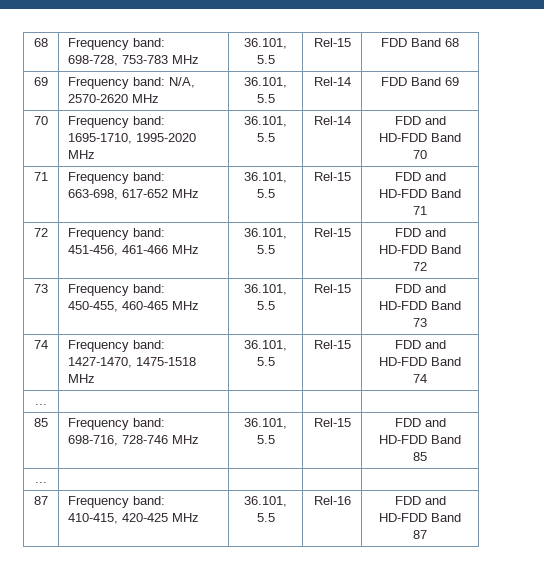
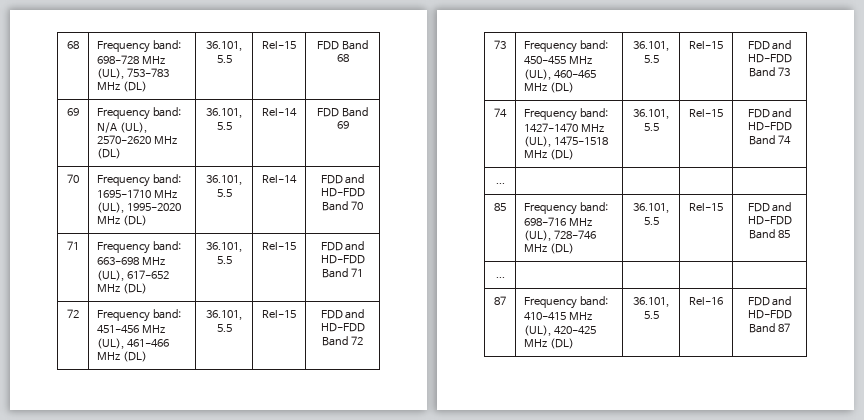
[68,55,119,66] 698-728, -> [97,55,166,64] [97,68,125,79] 698-728 MHz (UL),
(200, 59) none -> [123,81,148,92] (DL)
[169,77,196,88] N/A, -> [97,122,148,133] N/A (UL),
(160, 98) none -> [97,148,122,159] (DL)
[68,133,133,144] 1695-1710, -> [97,189,178,198] [97,202,125,213] 1695-1710 MHz (UL),
(96, 154) none -> [123,215,148,226] (DL)
[68,189,119,200] 663-698, -> [97,257,166,265] [97,270,125,281] 663-698 MHz (UL),
(200, 193) none -> [123,283,148,294] (DL)
[68,245,119,256] 451-456, -> [97,325,166,333] [97,338,125,349] 451-456 MHz (UL),
(200, 249) none -> [123,351,148,362] (DL)
[68,301,119,312] 450-455, -> [524,56,593,64] [524,69,552,80] 450-455 MHz (UL),
(200, 305) none -> [550,82,575,93] (DL)
[68,357,133,368] 1427-1470, -> [524,123,605,132] [524,136,552,147] 1427-1470 MHz (UL),
(96, 378) none -> [550,149,575,160] (DL)
[68,435,119,446] 698-716, -> [524,217,593,226] [524,230,552,241] 698-716 MHz (UL),
(200, 439) none -> [550,243,575,254] (DL)
[68,513,119,524] 410-415, -> [524,312,593,320] [524,325,552,336] 410-415 MHz (UL),
(200, 517) none -> [550,338,575,349] (DL)

